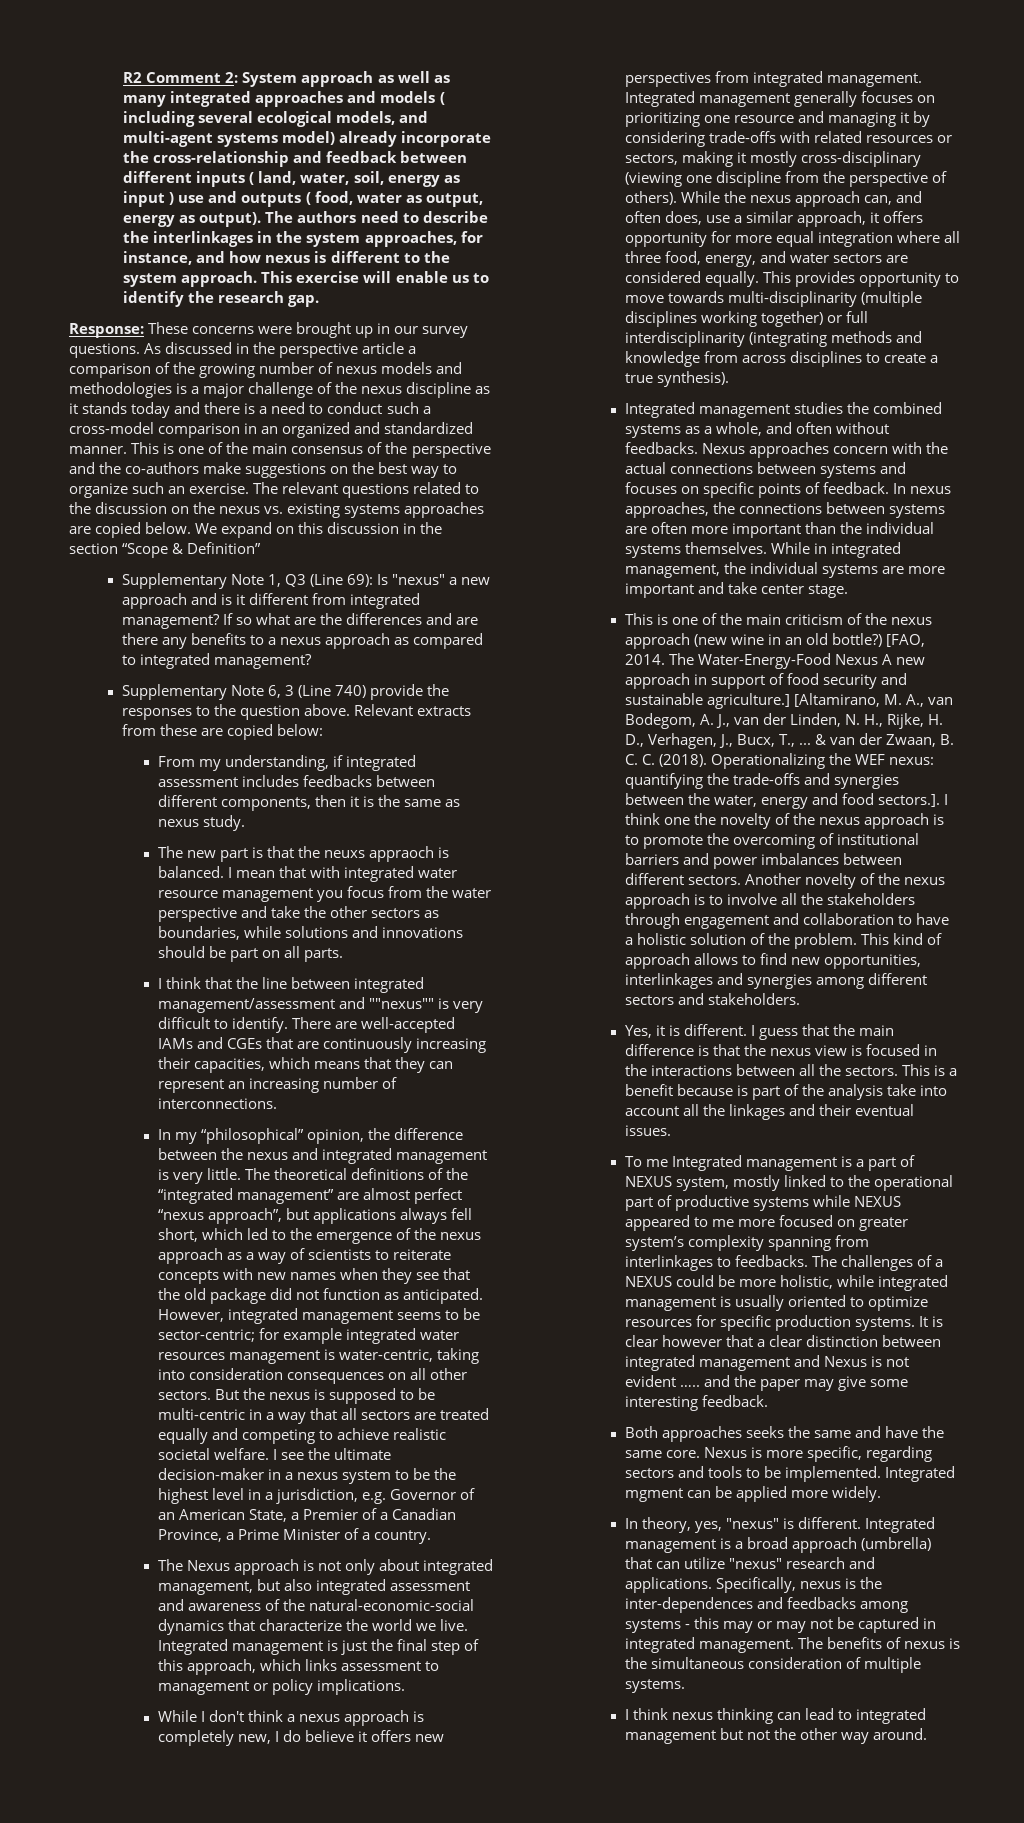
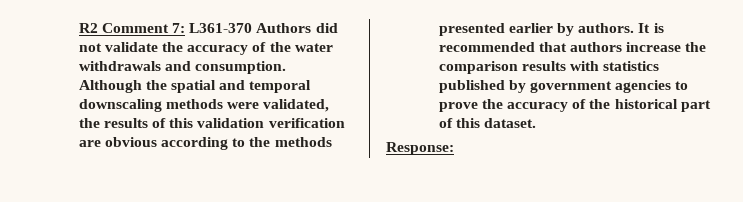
[225,71,450,87] [123,91,445,107] [123,111,429,127] [123,131,492,147] [123,151,468,167] [123,171,460,187] [123,191,483,207] [123,211,488,227] [123,231,483,247] [123,251,450,265] [123,271,489,287] [123,291,320,307] [69,322,469,338] [69,342,417,358] [69,362,463,378] [69,382,491,398] [69,402,431,418] [69,422,474,438] [69,442,491,458] [69,462,458,478] [69,482,480,498] [69,502,485,518] [69,522,443,538] [69,542,262,558] [121,573,491,589] [121,593,420,609] [121,613,479,629] [121,633,484,649] [121,653,312,669] [121,684,450,700] [121,704,471,720] [121,724,323,740] [157,755,417,771] [157,775,436,787] [157,795,461,811] [157,815,245,831] [157,846,450,862] [157,866,458,882] [157,886,492,902] [157,906,440,922] [157,926,464,940] [157,946,344,962] [157,977,425,993] [157,997,484,1013] [157,1017,456,1033] [157,1037,487,1053] [157,1057,454,1073] [157,1077,398,1093] [157,1098,277,1109] [157,1128,464,1144] [157,1148,488,1164] [157,1168,469,1184] [157,1188,463,1204] [157,1208,473,1224] [157,1228,482,1244] [157,1248,452,1264] [157,1268,471,1284] [157,1288,484,1304] [157,1308,481,1324] [157,1328,460,1344] [157,1348,480,1364] [157,1368,468,1384] [157,1388,436,1404] [157,1408,490,1424] [157,1428,447,1444] [157,1448,392,1460] [157,1468,457,1484] [157,1488,476,1504] [157,1508,457,1522] [157,1528,432,1544] [157,1559,494,1575] [157,1579,471,1595] [157,1599,475,1611] [157,1619,469,1635] [157,1639,480,1655] [157,1659,440,1675] [157,1679,406,1695] [157,1710,425,1726] [157,1730,445,1746] [624,71,923,87] [624,91,936,107] [624,111,931,127] [624,131,953,147] [624,151,922,167] [624,171,948,187] [624,191,923,207] [624,211,924,227] [624,231,961,247] [624,251,909,267] [624,271,960,287] [624,291,923,307] [624,311,869,327] [624,331,923,347] [624,351,939,367] [624,371,729,387] [624,402,943,418] [624,422,890,438] [624,442,949,458] [624,462,907,478] [624,482,952,498] [624,502,946,518] [624,522,935,538] [624,542,902,558] [624,562,946,578] [624,582,849,598] [624,613,933,625] [624,633,926,649] [624,653,926,669] [624,673,908,689] [624,693,954,709] [624,713,944,729] [624,733,955,749] [624,753,935,769] [624,773,900,789] [624,793,949,809] [624,813,945,829] [624,833,920,849] [624,853,903,869] [624,873,946,889] [624,893,916,909] [624,913,950,929] [624,933,943,949] [624,953,922,969] [624,973,928,989] [624,993,800,1005] [624,1024,895,1040] [624,1044,938,1056] [624,1064,958,1076] [624,1084,948,1100] [624,1104,915,1120] [624,1125,671,1136] [624,1155,916,1171] [624,1175,954,1191] [624,1195,902,1211] [624,1215,909,1231] [624,1235,870,1251] [624,1255,944,1271] [624,1275,949,1291] [624,1295,929,1311] [624,1315,944,1331] [624,1335,942,1347] [624,1355,910,1371] [624,1375,909,1391] [624,1395,768,1411] [624,1426,945,1442] [624,1446,933,1462] [624,1466,956,1482] [624,1486,882,1502] [624,1517,936,1533] [624,1537,932,1553] [624,1557,876,1569] [624,1577,883,1593] [624,1597,909,1613] [624,1617,937,1633] [624,1637,961,1653] [624,1657,922,1673] [624,1679,685,1693] [624,1708,927,1724] [624,1728,928,1744] 2: System approach as well as many integrated approaches and models ( including several ecological models, and multi-agent systems model) already incorporate the cross-relationship and feedback between different inputs ( land, water, soil, energy as input ) use and outputs ( food, water as output, energy as output). The authors need to describe the interlinkages in the system approaches, for instance, and how nexus is different to the system approach. This exercise will enable us to identify the research gap. // Response: These concerns were brought up in our survey questions. As discussed in the perspective article a comparison of the growing number of nexus models and methodologies is a major challenge of the nexus discipline as it stands today and there is a need to conduct such a cross-model comparison in an organized and standardized manner. This is one of the main consensus of the perspective and the co-authors make suggestions on the best way to organize such an exercise. The relevant questions related to the discussion on the nexus vs. existing systems approaches are copied below. We expand on this discussion in the section “Scope & Definition” // Supplementary Note 1, Q3 (Line 69): Is "nexus" a new approach and is it different from integrated management? If so what are the differences and are there any benefits to a nexus approach as compared to integrated management? // Supplementary Note 6, 3 (Line 740) provide the responses to the question above. Relevant extracts from these are copied below: // From my understanding, if integrated assessment includes feedbacks between different components, then it is the same as nexus study. // The new part is that the neuxs appraoch is balanced. I mean that with integrated water resource management you focus from the water perspective and take the other sectors as boundaries, while solutions and innovations should be part on all parts. // I think that the line between integrated management/assessment and ""nexus"" is very difficult to identify. There are well-accepted IAMs and CGEs that are continuously increasing their capacities, which means that they can represent an increasing number of interconnections. // In my “philosophical” opinion, the difference between the nexus and integrated management is very little. The theoretical definitions of the “integrated management” are almost perfect “nexus approach”, but applications always fell short, which led to the emergence of the nexus approach as a way of scientists to reiterate concepts with new names when they see that the old package did not function as anticipated. However, integrated management seems to be sector-centric; for example integrated water resources management is water-centric, taking into consideration consequences on all other sectors. But the nexus is supposed to be multi-centric in a way that all sectors are treated equally and competing to achieve realistic societal welfare. I see the ultimate decision-maker in a nexus system to be the highest level in a jurisdiction, e.g. Governor of an American State, a Premier of a Canadian Province, a Prime Minister of a country. // The Nexus approach is not only about integrated management, but also integrated assessment and awareness of the natural-economic-social dynamics that characterize the world we live. Integrated management is just the final step of this approach, which links assessment to management or policy implications. // While I don't think a nexus approach is completely new, I do believe it offers new perspectives from integrated management. Integrated management generally focuses on prioritizing one resource and managing it by considering trade-offs with related resources or sectors, making it mostly cross-disciplinary (viewing one discipline from the perspective of others). While the nexus approach can, and often does, use a similar approach, it offers opportunity for more equal integration where all three food, energy, and water sectors are considered equally. This provides opportunity to move towards multi-disciplinarity (multiple disciplines working together) or full interdisciplinarity (integrating methods and knowledge from across disciplines to create a true synthesis). // Integrated management studies the combined systems as a whole, and often without feedbacks. Nexus approaches concern with the actual connections between systems and focuses on specific points of feedback. In nexus approaches, the connections between systems are often more important than the individual systems themselves. While in integrated management, the individual systems are more important and take center stage. // This is one of the main criticism of the nexus approach (new wine in an old bottle?) [FAO, 2014. The Water-Energy-Food Nexus A new approach in support of food security and sustainable agriculture.] [Altamirano, M. A., van Bodegom, A. J., van der Linden, N. H., Rijke, H. D., Verhagen, J., Bucx, T., ... & van der Zwaan, B. C. C. (2018). Operationalizing the WEF nexus: quantifying the trade-offs and synergies between the water, energy and food sectors.]. I think one the novelty of the nexus approach is to promote the overcoming of institutional barriers and power imbalances between different sectors. Another novelty of the nexus approach is to involve all the stakeholders through engagement and collaboration to have a holistic solution of the problem. This kind of approach allows to find new opportunities, interlinkages and synergies among different sectors and stakeholders. // Yes, it is different. I guess that the main difference is that the nexus view is focused in the interactions between all the sectors. This is a benefit because is part of the analysis take into account all the linkages and their eventual issues. // To me Integrated management is a part of NEXUS system, mostly linked to the operational part of productive systems while NEXUS appeared to me more focused on greater system’s complexity spanning from interlinkages to feedbacks. The challenges of a NEXUS could be more holistic, while integrated management is usually oriented to optimize resources for specific production systems. It is clear however that a clear distinction between integrated management and Nexus is not evident ….. and the paper may give some interesting feedback. // Both approaches seeks the same and have the same core. Nexus is more specific, regarding sectors and tools to be implemented. Integrated mgment can be applied more widely. // In theory, yes, "nexus" is different. Integrated management is a broad approach (umbrella) that can utilize "nexus" research and applications. Specifically, nexus is the inter-dependences and feedbacks among systems - this may or may not be captured in integrated management. The benefits of nexus is the simultaneous consideration of multiple systems. // I think nexus thinking can lead to integrated management but not the other way around. -> [172,23,338,33] [78,42,333,55] [78,61,287,74] [78,80,312,93] [78,99,330,112] [78,118,345,128] [78,137,332,150] [438,23,664,36] [438,42,707,52] [438,61,660,74] [438,80,689,93] [438,99,711,112] [438,118,537,128] [386,142,454,155] 7: L361-370 Authors did not validate the accuracy of the water withdrawals and consumption. Although the spatial and temporal downscaling methods were validated, the results of this validation verification are obvious according to the methods presented earlier by authors. It is recommended that authors increase the comparison results with statistics published by government agencies to prove the accuracy of the historical part of this dataset. // Response:

